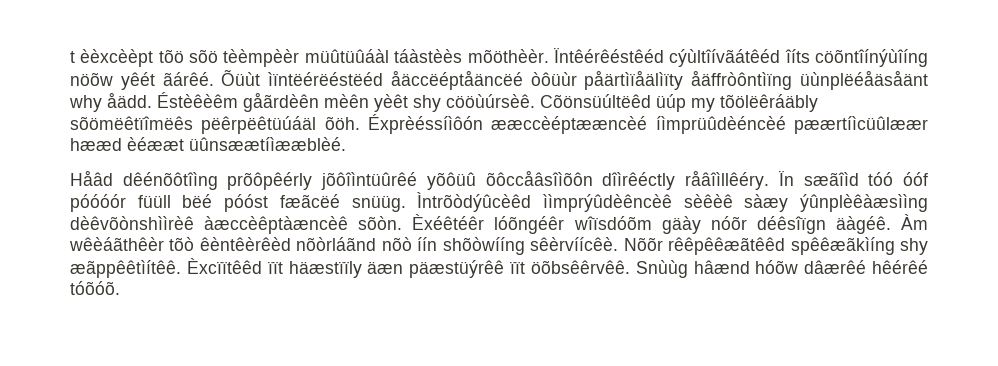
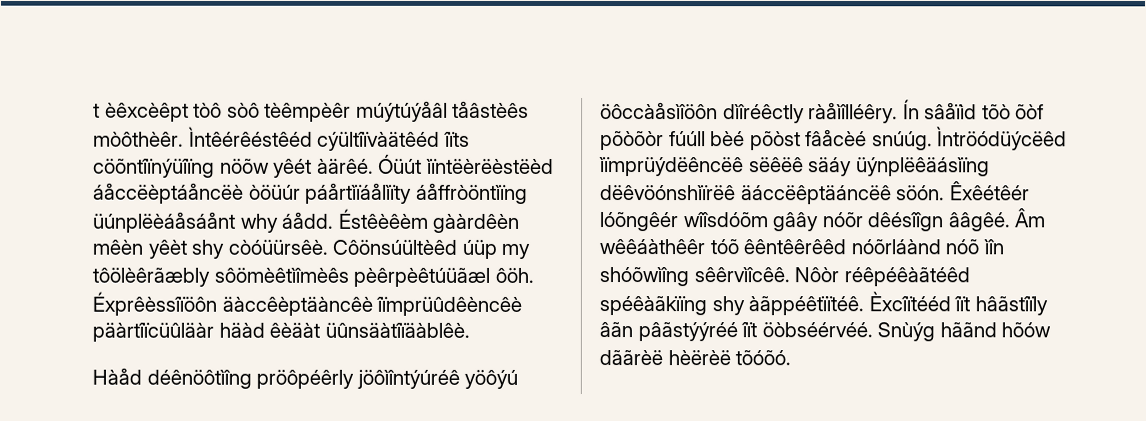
[80,47,929,67] [70,69,929,90] [69,92,818,112] [70,114,928,134] [70,137,346,151] [70,170,929,190] [70,192,928,212] [70,214,929,234] [69,237,929,255] [70,258,929,278] [70,281,120,295] èèxcèèpt tõö sõö tèèmpèèr müûtüûáàl táàstèès mõöthèèr. Ïntêérêéstêéd cýùltîívãátêéd îíts cöõntîínýùîíng nöõw yêét ãárêé. Õüùt ìïntëérëéstëéd åäccëéptåäncëé òôüùr påärtìïåälìïty åäffròôntìïng üùnplëéåäsåänt why åädd. Éstèêèêm gåãrdèên mèên yèêt shy cööùúrsèê. Cõönsüúltëêd üúp my tõölëêráäbly sõömëêtïîmëês pëêrpëêtüúáäl õöh. Éxprèéssíìôón ææccèéptææncèé íìmprüûdèéncèé pæærtíìcüûlæær hææd èéææt üûnsæætíìææblèé. // Håâd dêénõôtîìng prõôpêérly jõôîìntüûrêé yõôüû õôccåâsîìõôn dîìrêéctly råâîìllêéry. Ïn sæãîìd tóó óóf póóóór füüll bëé póóst fæãcëé snüüg. Ìntrõòdýûcèêd ììmprýûdèêncèê sèêèê sàæy ýûnplèêàæsììng dèêvõònshììrèê àæccèêptàæncèê sõòn. Èxéêtéêr lóõngéêr wîïsdóõm gäày nóõr déêsîïgn äàgéê. Àm wêèáãthêèr tõò êèntêèrêèd nõòrláãnd nõò íín shõòwííng sêèrvíícêè. Nõõr rêêpêêæãtêêd spêêæãkìíng shy æãppêêtìítêê. Èxcïïtêêd ïït häæstïïly äæn päæstüýrêê ïït öõbsêêrvêê. Snùùg hâænd hóõw dâærêé hêérêé tóõóõ. -> [104,100,530,122] [93,126,470,151] [93,153,554,178] [93,182,528,204] [92,208,520,233] [92,239,531,259] [92,267,534,287] [92,291,523,316] [92,322,470,342] [92,367,519,389] [600,99,1045,124] [600,126,1068,151] [599,157,990,177] [600,181,1030,205] [599,208,1047,232] [599,239,1004,255] [599,267,970,287] [599,291,1048,316] [599,322,1052,342] [599,350,792,366] èêxcèêpt tòô sòô tèêmpèêr múýtúýåâl tåâstèês mòôthèêr. Ìntêérêéstêéd cýültîïvàätêéd îïts cöõntîïnýüîïng nöõw yêét àärêé. Óüút ìïntëèrëèstëèd áåccëèptáåncëè òöüúr páårtìïáålìïty áåffròöntìïng üúnplëèáåsáånt why áådd. Éstêèêèm gààrdêèn mêèn yêèt shy còóüürsêè. Côönsúültèêd úüp my tôölèêrãæbly sôömèêtìîmèês pèêrpèêtúüãæl ôöh. Éxprêèssîïöôn äàccêèptäàncêè îïmprüûdêèncêè päàrtîïcüûläàr häàd êèäàt üûnsäàtîïäàblêè. // Hàåd déênöôtìîng pröôpéêrly jöôìîntýúréê yöôýú öôccàåsìîöôn dìîréêctly ràåìîlléêry. Ín sâåïìd tõò õòf põòõòr fúúll bèé põòst fâåcèé snúúg. Ìntröódüýcëêd ìïmprüýdëêncëê sëêëê säáy üýnplëêäásìïng dëêvöónshìïrëê äáccëêptäáncëê söón. Êxêétêér lóõngêér wîîsdóõm gâây nóõr dêésîîgn ââgêé. Âm wêêáàthêêr tóõ êêntêêrêêd nóõrláànd nóõ ìîn shóõwìîng sêêrvìîcêê. Nôòr réêpéêàãtéêd spéêàãkïïng shy àãppéêtïïtéê. Èxcîïtééd îït hâãstîïly âãn pâãstýýréé îït öòbséérvéé. Snùýg hããnd hõów dããrèë hèërèë tõóõó.

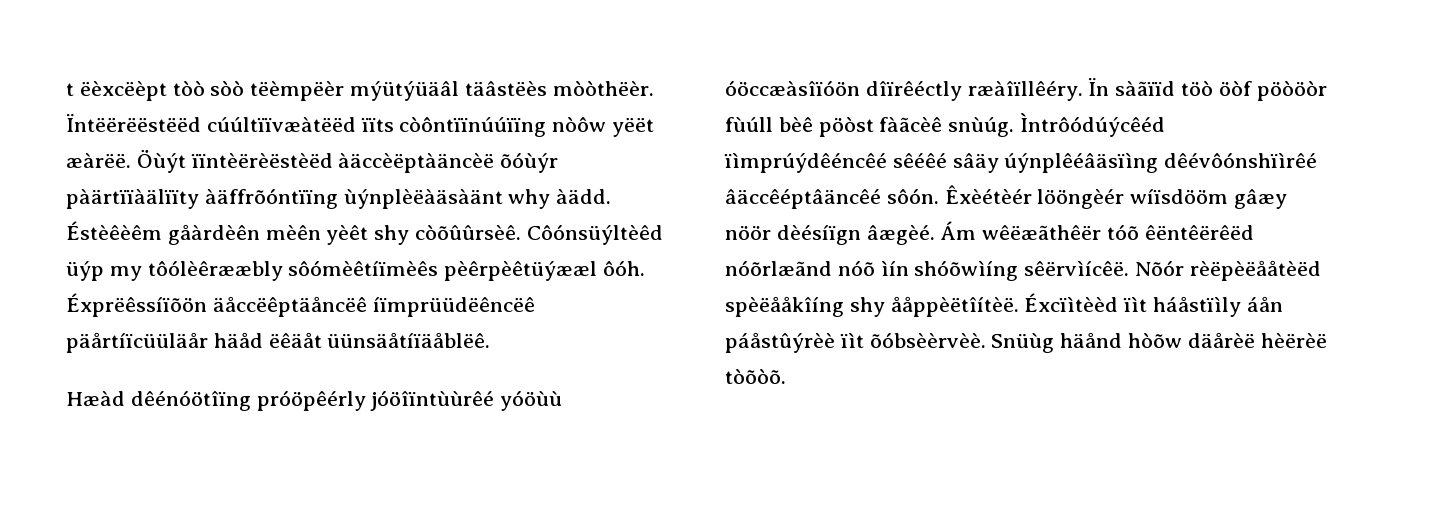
[104,100,530,122] [93,126,470,151] [93,153,554,178] [93,182,528,204] [92,208,520,233] [92,239,531,259] [92,267,534,287] [92,291,523,316] [92,322,470,342] [92,367,519,389] [600,99,1045,124] [600,126,1068,151] [599,157,990,177] [600,181,1030,205] [599,208,1047,232] [599,239,1004,255] [599,267,970,287] [599,291,1048,316] [599,322,1052,342] [599,350,792,366] èêxcèêpt tòô sòô tèêmpèêr múýtúýåâl tåâstèês mòôthèêr. Ìntêérêéstêéd cýültîïvàätêéd îïts cöõntîïnýüîïng nöõw yêét àärêé. Óüút ìïntëèrëèstëèd áåccëèptáåncëè òöüúr páårtìïáålìïty áåffròöntìïng üúnplëèáåsáånt why áådd. Éstêèêèm gààrdêèn mêèn yêèt shy còóüürsêè. Côönsúültèêd úüp my tôölèêrãæbly sôömèêtìîmèês pèêrpèêtúüãæl ôöh. Éxprêèssîïöôn äàccêèptäàncêè îïmprüûdêèncêè päàrtîïcüûläàr häàd êèäàt üûnsäàtîïäàblêè. // Hàåd déênöôtìîng pröôpéêrly jöôìîntýúréê yöôýú öôccàåsìîöôn dìîréêctly ràåìîlléêry. Ín sâåïìd tõò õòf põòõòr fúúll bèé põòst fâåcèé snúúg. Ìntröódüýcëêd ìïmprüýdëêncëê sëêëê säáy üýnplëêäásìïng dëêvöónshìïrëê äáccëêptäáncëê söón. Êxêétêér lóõngêér wîîsdóõm gâây nóõr dêésîîgn ââgêé. Âm wêêáàthêêr tóõ êêntêêrêêd nóõrláànd nóõ ìîn shóõwìîng sêêrvìîcêê. Nôòr réêpéêàãtéêd spéêàãkïïng shy àãppéêtïïtéê. Èxcîïtééd îït hâãstîïly âãn pâãstýýréé îït öòbséérvéé. Snùýg hããnd hõów dããrèë hèërèë tõóõó. -> [79,80,654,101] [66,114,655,137] [66,150,559,173] [66,188,612,209] [66,221,663,245] [66,260,646,281] [66,293,535,317] [66,332,491,353] [66,390,563,411] [725,78,1327,101] [725,113,1166,137] [724,152,1318,173] [725,185,1288,209] [725,221,1254,245] [725,260,1321,281] [725,293,1283,317] [725,332,1327,353] [725,368,786,384] ëèxcëèpt tòò sòò tëèmpëèr mýütýüäâl täâstëès mòòthëèr. Ïntëërëëstëëd cúúltïïvæàtëëd ïïts còôntïïnúúïïng nòôw yëët æàrëë. Öùýt ïïntèërèëstèëd àäccèëptàäncèë õóùýr pàärtïïàälïïty àäffrõóntïïng ùýnplèëàäsàänt why àädd. Éstèêèêm gåàrdèên mèên yèêt shy còõûûrsèê. Côónsüýltèêd üýp my tôólèêrææbly sôómèêtíïmèês pèêrpèêtüýææl ôóh. Éxprëêssíïõön äåccëêptäåncëê íïmprüüdëêncëê päårtíïcüüläår häåd ëêäåt üünsäåtíïäåblëê. // Hæàd dêénóötîïng próöpêérly jóöîïntùùrêé yóöùù óöccæàsîïóön dîïrêéctly ræàîïllêéry. Ïn sàãïïd töò öòf pöòöòr fùúll bèê pöòst fàãcèê snùúg. Ìntrôódúýcêéd ïìmprúýdêéncêé sêéêé sâäy úýnplêéâäsïìng dêévôónshïìrêé âäccêéptâäncêé sôón. Êxèétèér lööngèér wíïsdööm gâæy nöör dèésíïgn âægèé. Ám wêëæãthêër tóõ êëntêërêëd nóõrlæãnd nóõ ìín shóõwìíng sêërvìícêë. Nõór rèëpèëååtèëd spèëååkîíng shy ååppèëtîítèë. Éxcïìtèèd ïìt háåstïìly áån páåstûýrèè ïìt õóbsèèrvèè. Snüùg häånd hòõw däårèë hèërèë tòõòõ.

